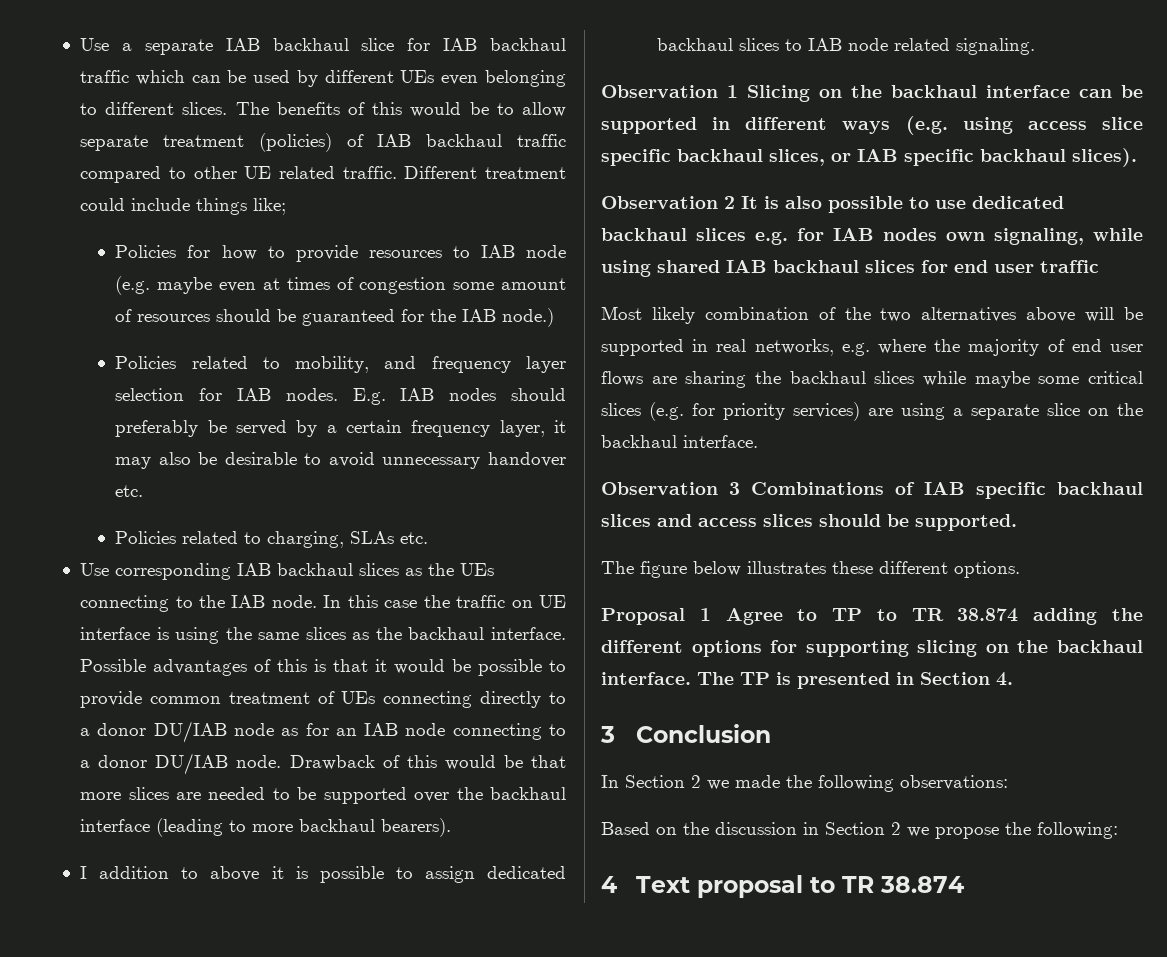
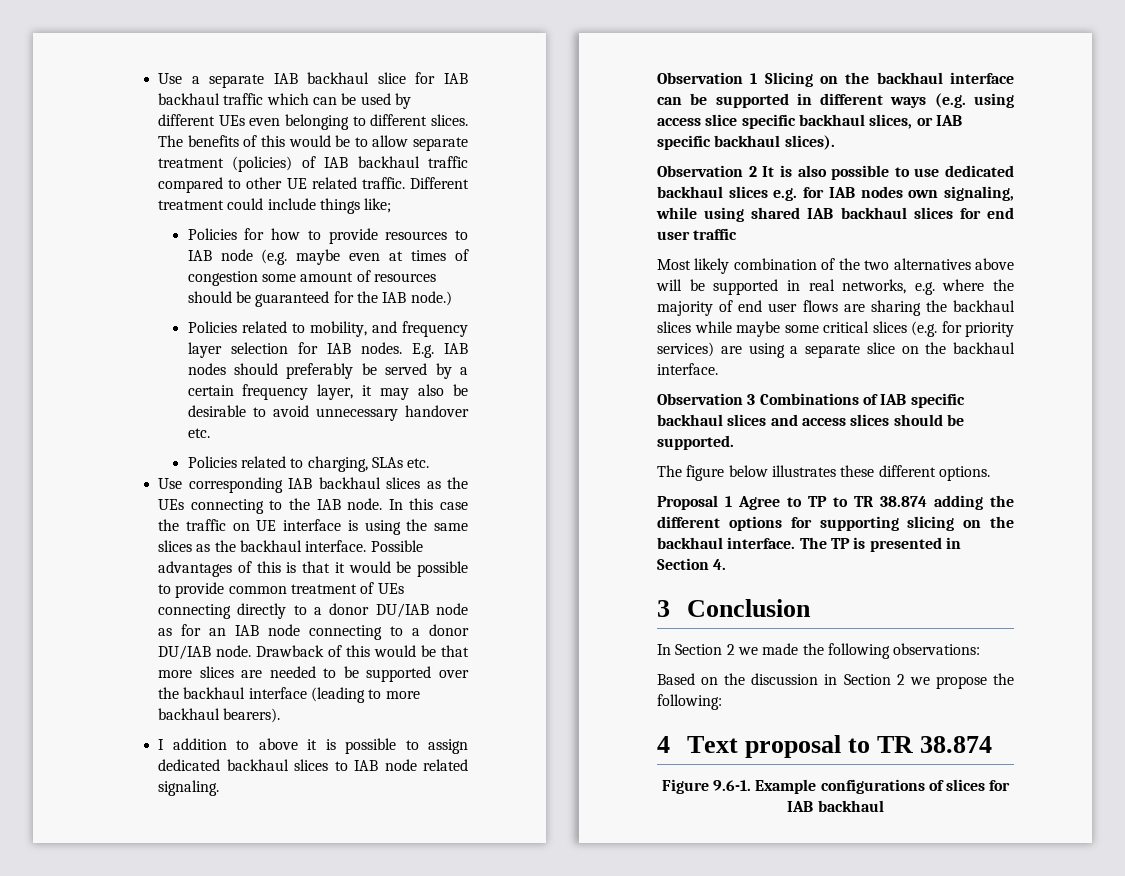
(965, 884) none -> [661,779,1011,794] [787,800,884,812] // Figure 9.6-1. Example configurations of slices for IAB backhaul

